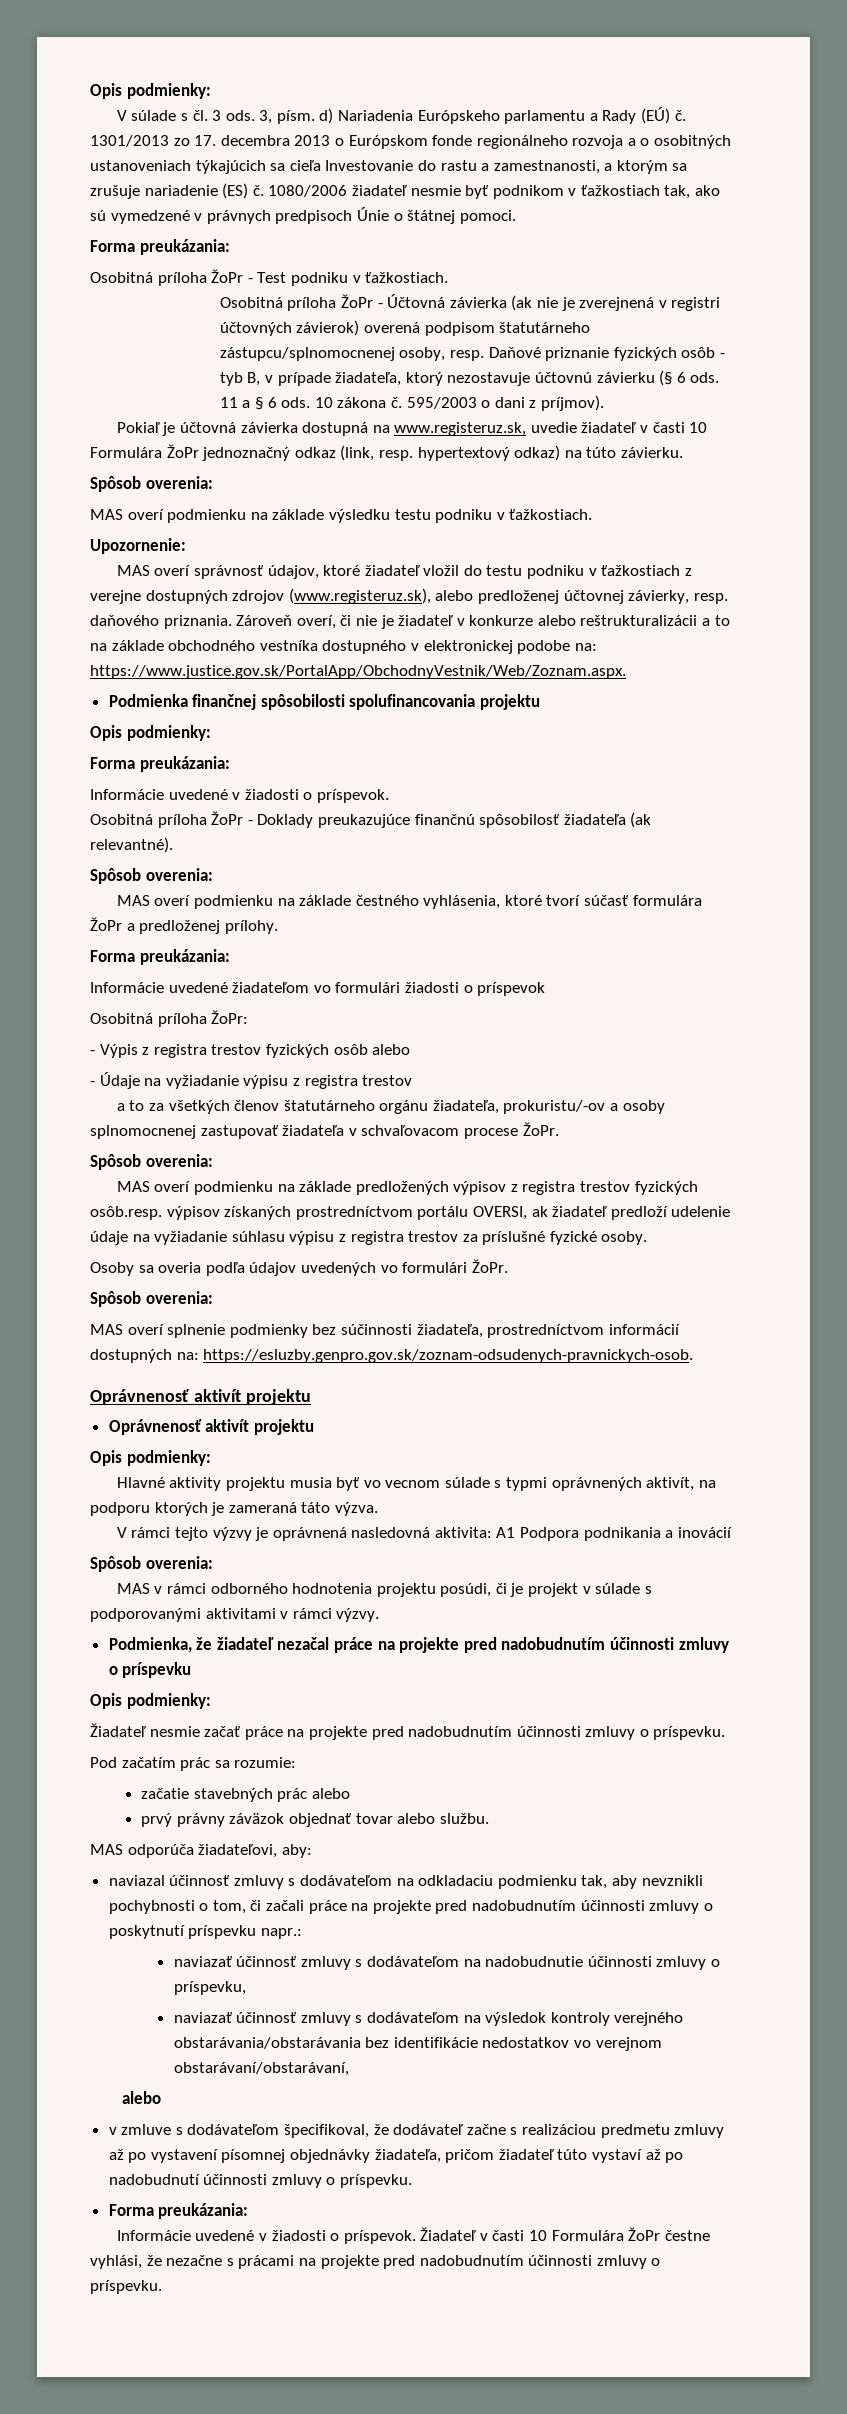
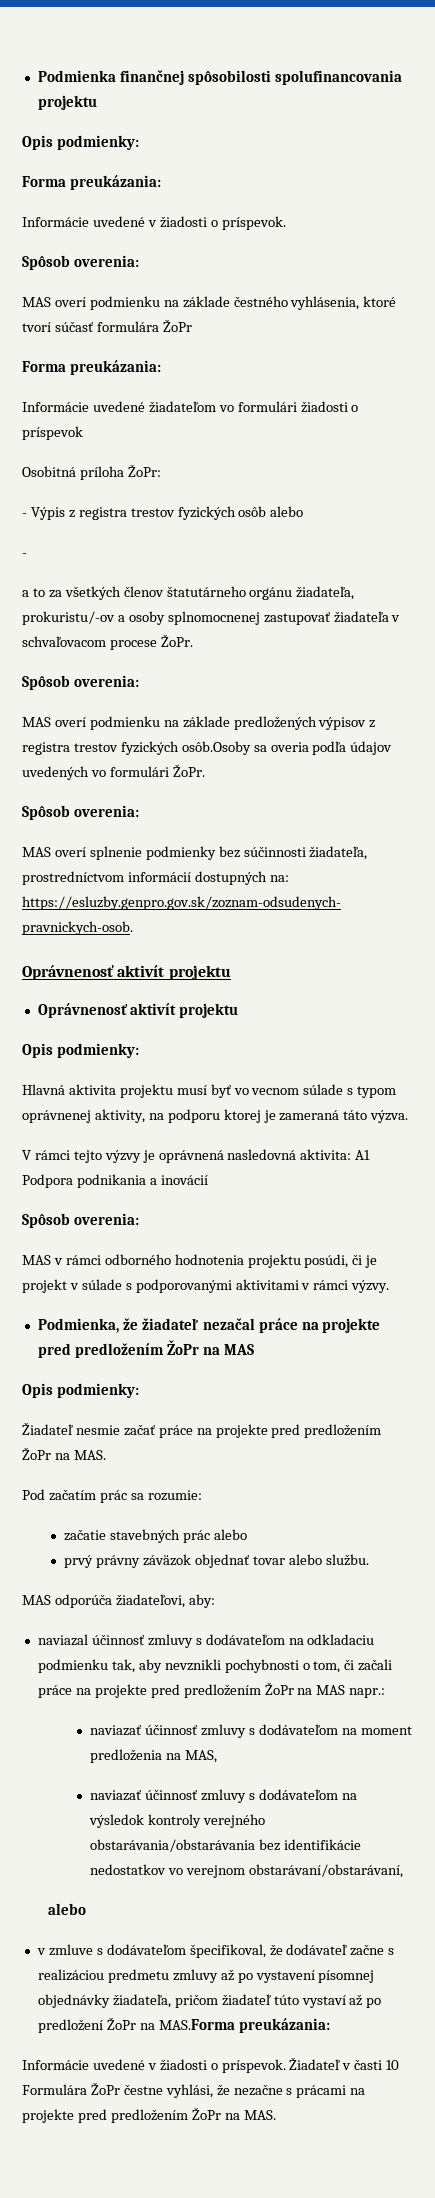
[90,83,211,99] [116,107,686,124] [90,135,732,149] [90,160,688,174] [90,183,721,199] [90,207,516,224] [90,239,230,255] [90,269,449,286] [219,294,721,311] [219,320,591,336] [219,347,725,361] [219,370,720,386] [219,395,604,411] [116,422,708,436] [90,444,683,461] [90,476,213,492] [90,509,593,523] [90,538,186,554] [116,565,692,579] [90,588,728,604] [90,615,730,629] [90,640,597,654] [90,665,626,679] Opis podmienky: // V súlade s čl. 3 ods. 3, písm. d) Nariadenia Európskeho parlamentu a Rady (EÚ) č. 1301/2013 zo 17. decembra 2013 o Európskom fonde regionálneho rozvoja a o osobitných ustanoveniach týkajúcich sa cieľa Investovanie do rastu a zamestnanosti, a ktorým sa zrušuje nariadenie (ES) č. 1080/2006 žiadateľ nesmie byť podnikom v ťažkostiach tak, ako sú vymedzené v právnych predpisoch Únie o štátnej pomoci. // Forma preukázania: // Osobitná príloha ŽoPr - Test podniku v ťažkostiach. // Osobitná príloha ŽoPr - Účtovná závierka (ak nie je zverejnená v registri účtovných závierok) overená podpisom štatutárneho zástupcu/splnomocnenej osoby, resp. Daňové priznanie fyzických osôb - tyb B, v prípade žiadateľa, ktorý nezostavuje účtovnú závierku (§ 6 ods. 11 a § 6 ods. 10 zákona č. 595/2003 o dani z príjmov). // Pokiaľ je účtovná závierka dostupná na www.registeruz.sk, uvedie žiadateľ v časti 10 Formulára ŽoPr jednoznačný odkaz (link, resp. hypertextový odkaz) na túto závierku. // Spôsob overenia: // MAS overí podmienku na základe výsledku testu podniku v ťažkostiach. // Upozornenie: // MAS overí správnosť údajov, ktoré žiadateľ vložil do testu podniku v ťažkostiach z verejne dostupných zdrojov (www.registeruz.sk), alebo predloženej účtovnej závierky, resp. daňového priznania. Zároveň overí, či nie je žiadateľ v konkurze alebo reštrukturalizácii a to na základe obchodného vestníka dostupného v elektronickej podobe na: https://www.justice.gov.sk/PortalApp/ObchodnyVestnik/Web/Zoznam.aspx. // -> (37, 76) none
[90,811,652,828] [90,837,173,853] // Osobitná príloha ŽoPr - Doklady preukazujúce finančnú spôsobilosť žiadateľa (ak relevantné). -> (286, 223) none
[126,920,278,934] a predloženej prílohy. -> (192, 325) none
[99,1072,413,1089] Údaje na vyžiadanie výpisu z registra trestov -> (27, 555) none
[90,1206,731,1220] [90,1231,648,1245] [90,1262,134,1276] osôb.resp. výpisov získaných prostredníctvom portálu OVERSI, ak žiadateľ predloží udelenie údaje na vyžiadanie súhlasu výpisu z registra trestov za príslušné fyzické osoby. // Osoby -> [181,741,251,755] osôb.Osoby
[116,1477,332,1491] Hlavné aktivity projektu musia -> [22,1084,207,1098] Hlavná aktivita projektu musí
[506,1477,695,1491] typmi oprávnených aktivít, -> [357,1086,397,1098] [22,1109,145,1123] typom oprávnenej aktivity,
[154,1502,208,1516] ktorých -> [223,1109,261,1123] ktorej
[501,1637,729,1653] [108,1662,192,1678] nadobudnutím účinnosti zmluvy o príspevku -> [74,1340,254,1358] predložením ŽoPr na MAS
[408,1726,726,1740] nadobudnutím účinnosti zmluvy o príspevku. -> [304,1424,382,1438] [22,1447,106,1460] predložením ŽoPr na MAS.
[472,1900,713,1914] [108,1925,257,1939] nadobudnutím účinnosti zmluvy o poskytnutí príspevku -> [183,1682,346,1698] predložením ŽoPr na MAS
[485,1956,720,1970] [173,1981,246,1995] nadobudnutie účinnosti zmluvy o príspevku, -> [360,1726,412,1735] [90,1749,218,1763] moment predloženia na MAS,
[108,2174,413,2188] [108,2204,154,2216] nadobudnutí účinnosti zmluvy o príspevku. // Forma -> [37,2017,235,2033] predložení ŽoPr na MAS.Forma
[419,2255,661,2269] [90,2280,162,2294] nadobudnutím účinnosti zmluvy o príspevku. -> [110,2107,276,2123] predložením ŽoPr na MAS.

